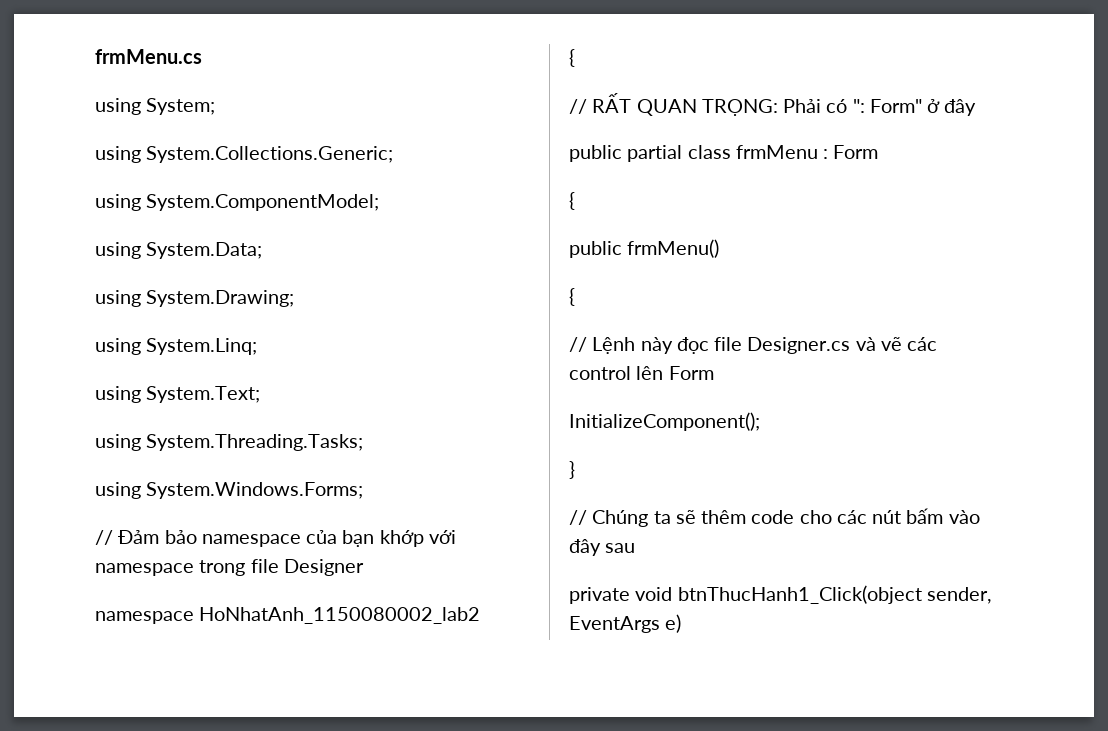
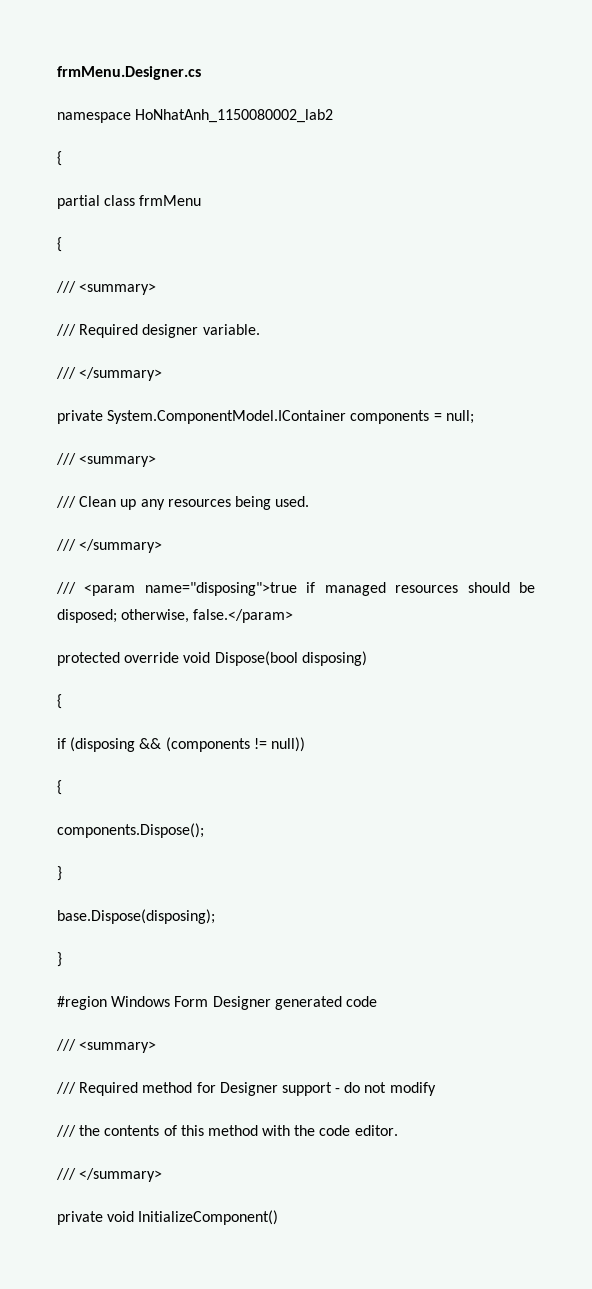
[95,49,202,64] [95,98,216,115] [95,146,394,163] [95,194,380,211] [95,242,263,259] [95,290,295,307] [95,338,258,355] [95,386,261,403] [95,434,364,451] [95,482,364,499] [95,530,456,547] [95,559,364,576] [95,607,481,624] [569,49,575,67] [569,93,977,116] [569,145,622,162] frmMenu.cs // using System; // using System.Collections.Generic; // using System.ComponentModel; // using System.Data; // using System.Drawing; // using System.Linq; // using System.Text; // using System.Threading.Tasks; // using System.Windows.Forms; // // Đảm bảo namespace của bạn khớp với namespace trong file Designer // namespace HoNhatAnh_1150080002_lab2 // { // // RẤT QUAN TRỌNG: Phải có ": Form" ở đây // public -> [57,66,201,80] [57,109,334,123] [57,151,62,166] frmMenu.Designer.cs // namespace HoNhatAnh_1150080002_lab2 // { //
[823,145,879,159] [569,192,575,210] [569,239,720,258] [569,288,575,306] [569,337,938,354] [569,366,714,380] [569,412,760,431] [569,461,575,479] [569,508,980,527] [569,539,636,556] [569,585,992,604] [569,614,682,633] : Form // { // public frmMenu() // { // // Lệnh này đọc file Designer.cs và vẽ các control lên Form // InitializeComponent(); // } // // Chúng ta sẽ thêm code cho các nút bấm vào đây sau // private void btnThucHanh1_Click(object sender, EventArgs e) -> [57,237,62,252] [56,281,157,295] [56,324,260,338] [56,367,163,381] [57,410,474,424] [56,453,157,467] [56,496,310,510] [56,539,163,553] [56,582,535,596] [57,609,294,623] [57,651,367,666] [57,694,62,709] [57,737,305,752] [57,780,62,795] [57,823,204,838] [57,866,62,881] [57,909,215,924] [57,952,62,967] [57,996,377,1010] [56,1039,157,1053] [56,1082,436,1096] [56,1125,398,1137] [56,1168,163,1182] [57,1210,279,1225] // { // /// <summary> // /// Required designer variable. // /// </summary> // private System.ComponentModel.IContainer components = null; // /// <summary> // /// Clean up any resources being used. // /// </summary> // /// <param name="disposing">true if managed resources should be disposed; otherwise, false.</param> // protected override void Dispose(bool disposing) // { // if (disposing && (components != null)) // { // components.Dispose(); // } // base.Dispose(disposing); // } // #region Windows Form Designer generated code // /// <summary> // /// Required method for Designer support - do not modify // /// the contents of this method with the code editor. // /// </summary> // private void InitializeComponent()

